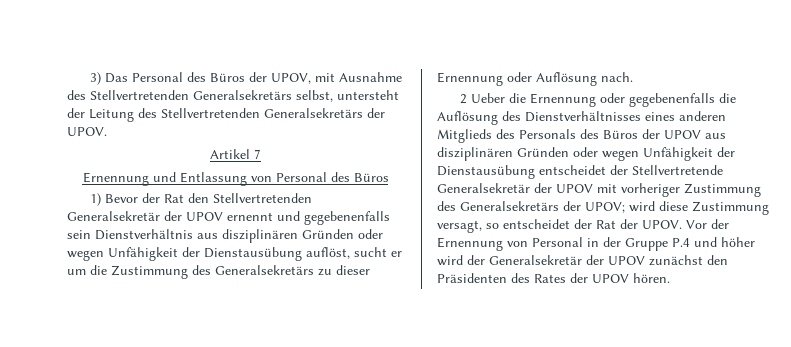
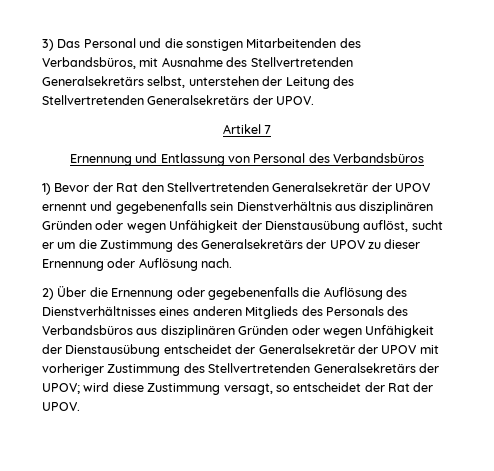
[187,72,312,84] des Büros der UPOV, -> [139,38,361,51] [42,57,136,69] und die sonstigen Mitarbeitenden des Verbandsbüros,
[337,90,399,100] untersteht -> [188,76,259,86] unterstehen
[353,173,389,182] Büros -> [333,153,425,163] Verbandsbüros
(314, 270) none -> [306,239,366,249] der UPOV
[460,93,506,104] 2 Ueber -> [42,286,87,300] 2) Über
[603,129,701,139] Büros der UPOV -> [42,325,133,335] Verbandsbüros
[632,165,723,175] Stellvertretende -> (256, 349) none
(456, 206) none -> [208,363,311,373] Stellvertretenden
[686,219,729,229] [437,237,755,251] [437,255,728,266] [437,273,670,283] Vor der Ernennung von Personal in der Gruppe P.4 und höher wird der Generalsekretär der UPOV zunächst den Präsidenten des Rates der UPOV hören. -> (80, 406) none

